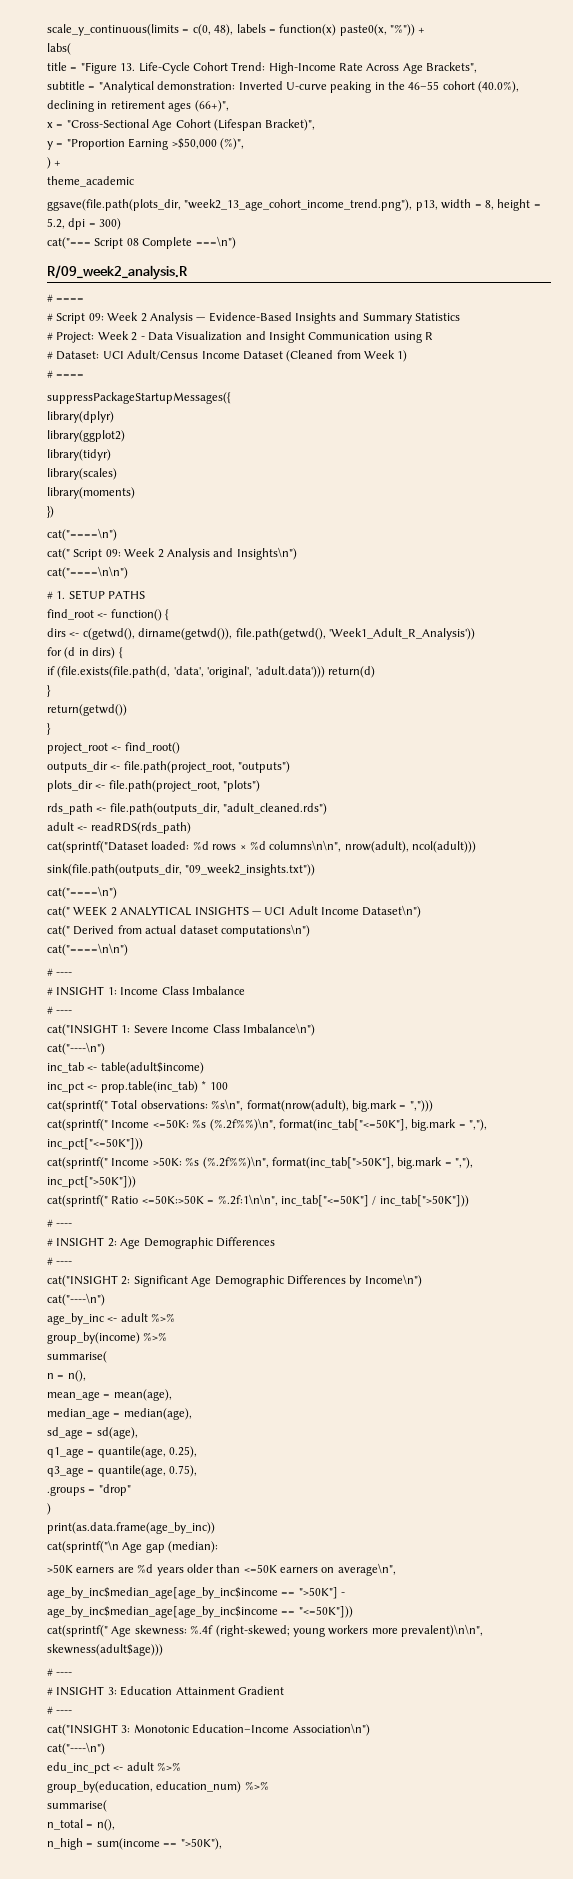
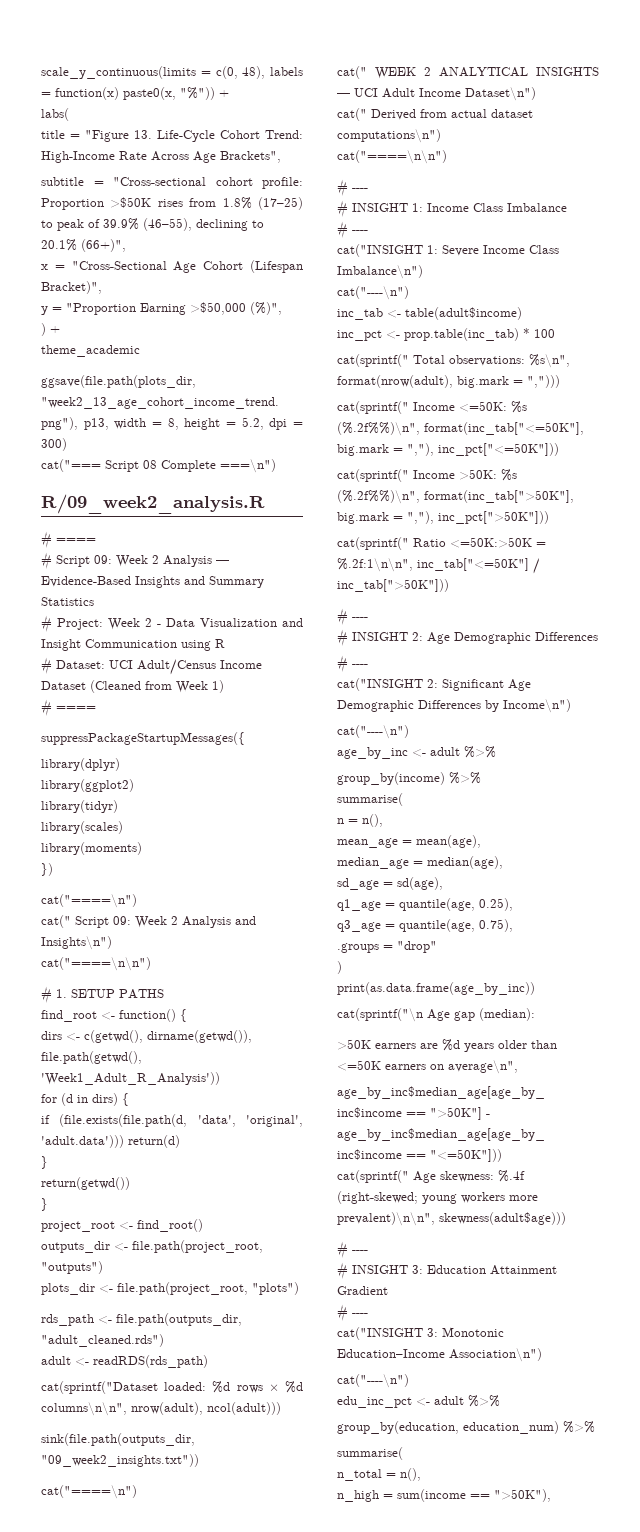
[98,81,520,93] [47,100,192,112] "Analytical demonstration: Inverted U-curve peaking in the 46–55 cohort (40.0%), declining in retirement ages -> [113,177,303,189] [41,197,303,210] [41,218,264,231] [41,239,77,251] "Cross-sectional cohort profile: Proportion >$50K rises from 1.8% (17–25) to peak of 39.9% (46–55), declining to 20.1%

